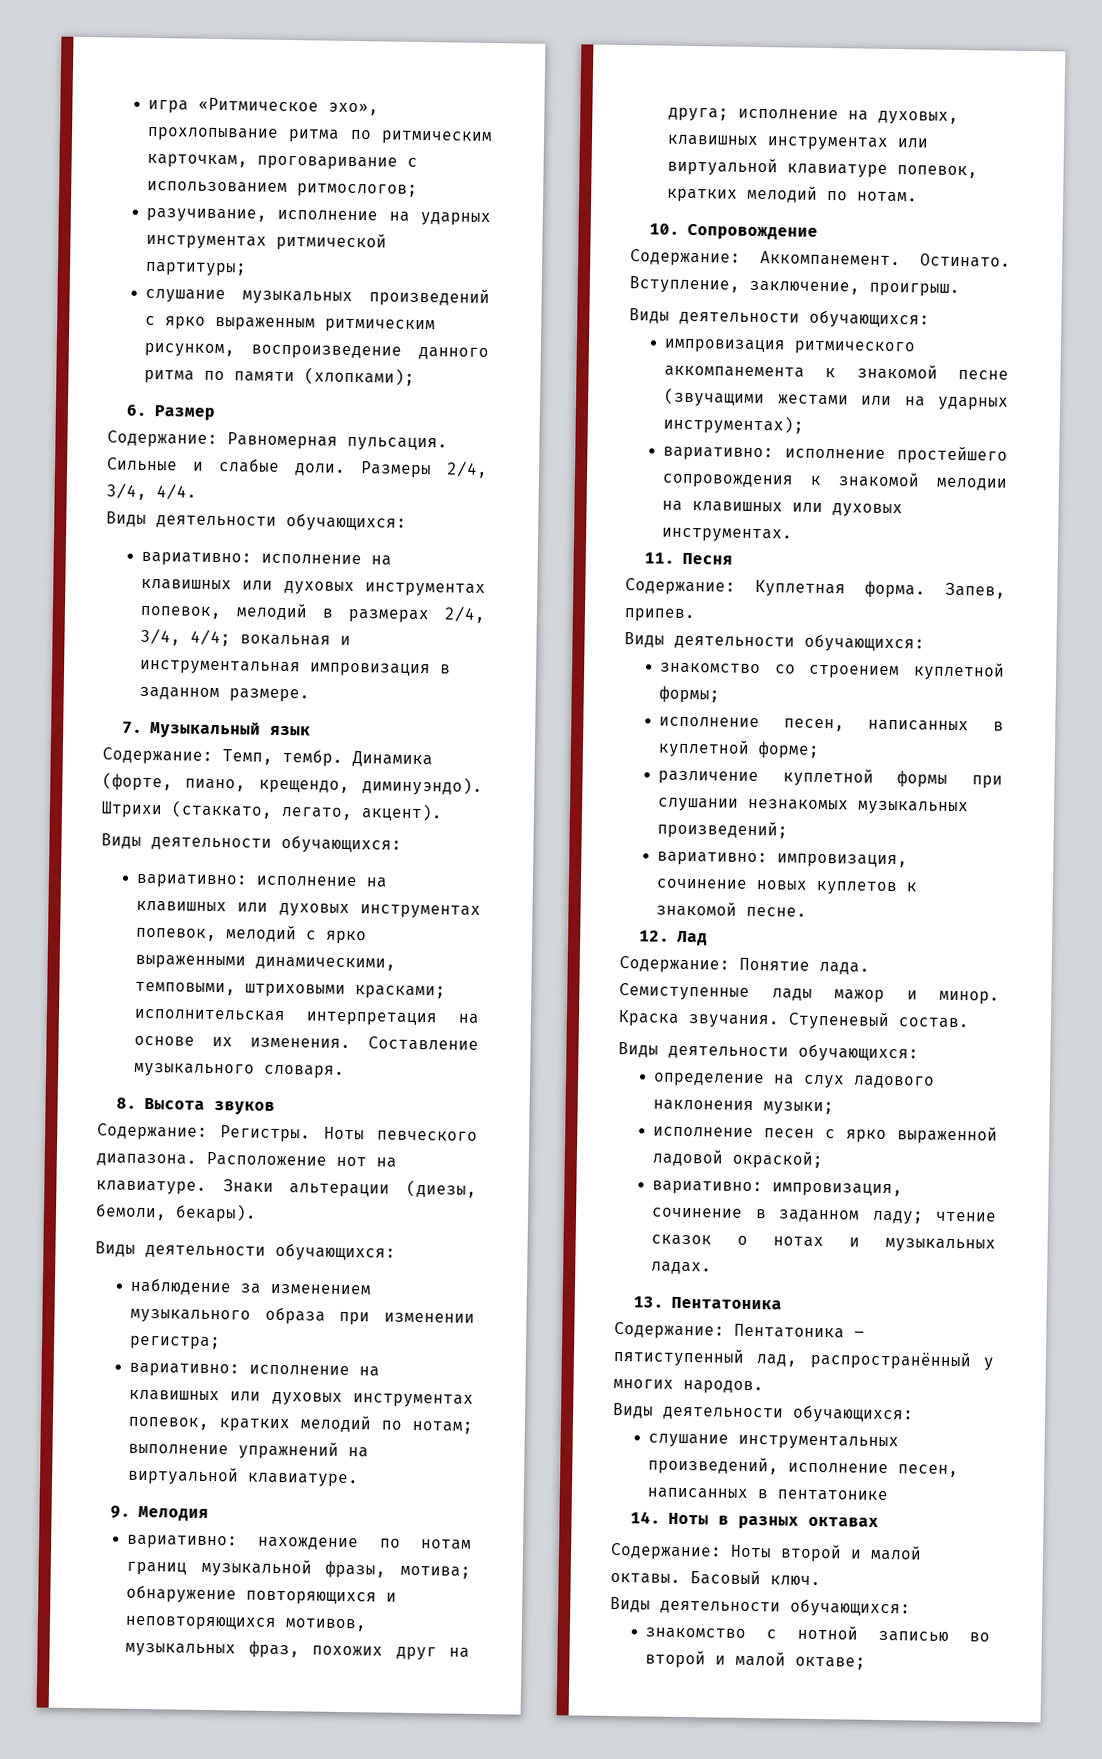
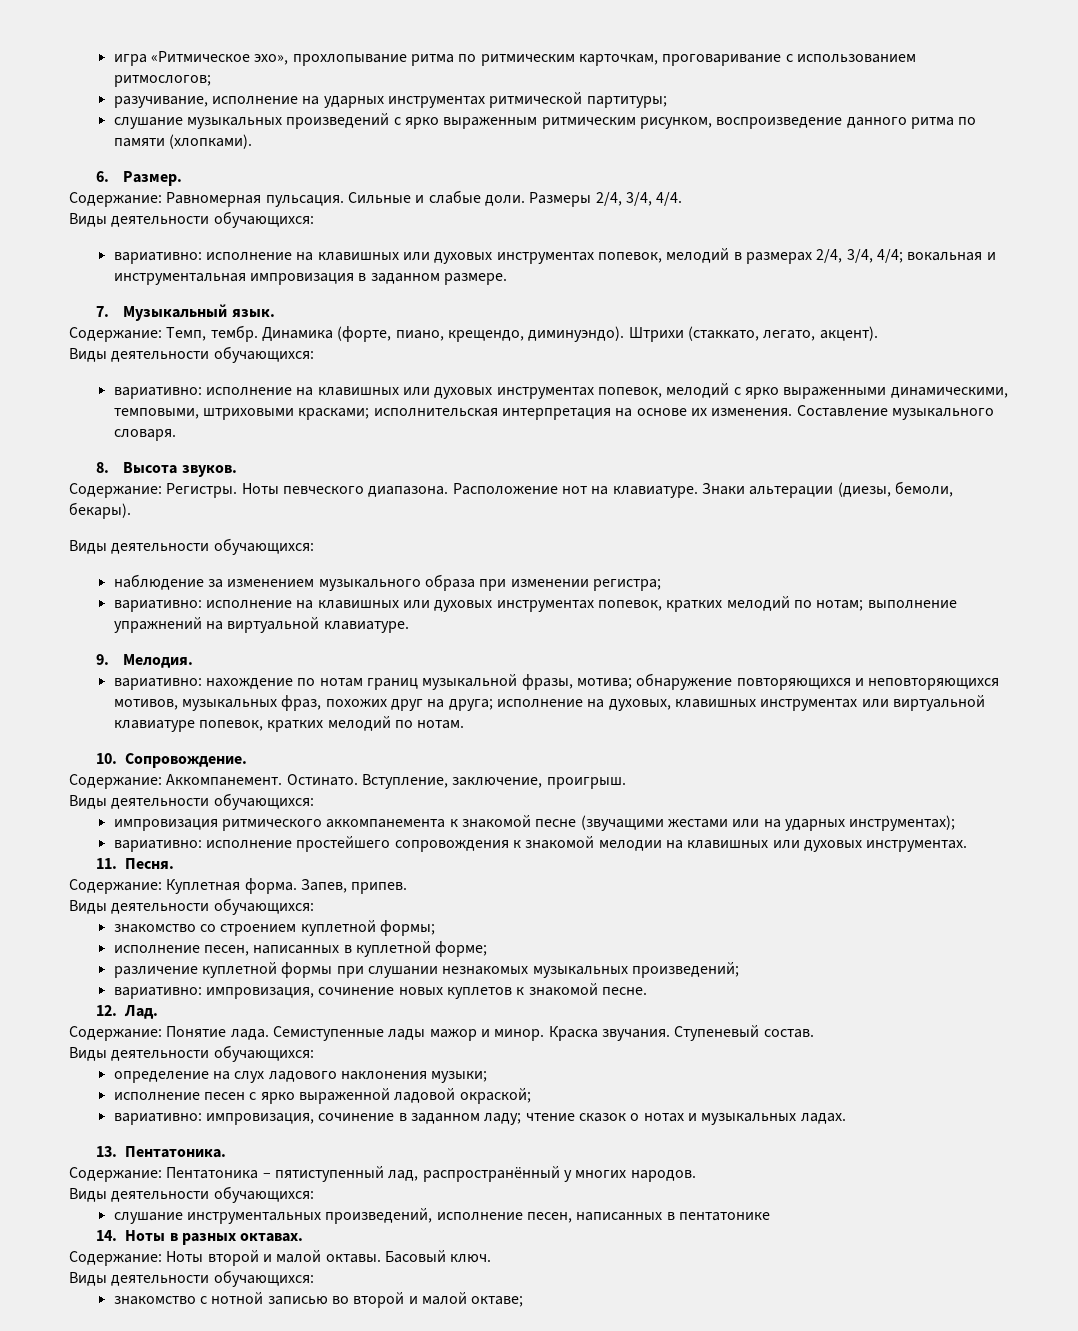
[304,367,416,386] (хлопками); -> [169,134,253,149] (хлопками).
[153,405,215,421] Размер -> [123,171,183,186] Размер.
[269,725,311,736] язык -> [231,309,275,317] язык.
[213,1101,275,1115] звуков -> [181,465,237,477] звуков.
[137,1505,209,1522] Мелодия -> [123,654,194,668] Мелодия.
[686,223,818,241] Сопровождение -> [125,753,248,768] Сопровождение.
[681,552,733,565] Песня -> [125,858,175,869] Песня.
[675,930,708,947] Лад -> [124,1005,159,1019] Лад.
[670,1296,782,1310] Пентатоника -> [125,1146,227,1158] Пентатоника.
[807,1516,879,1527] октавах -> [240,1233,304,1242] октавах.

